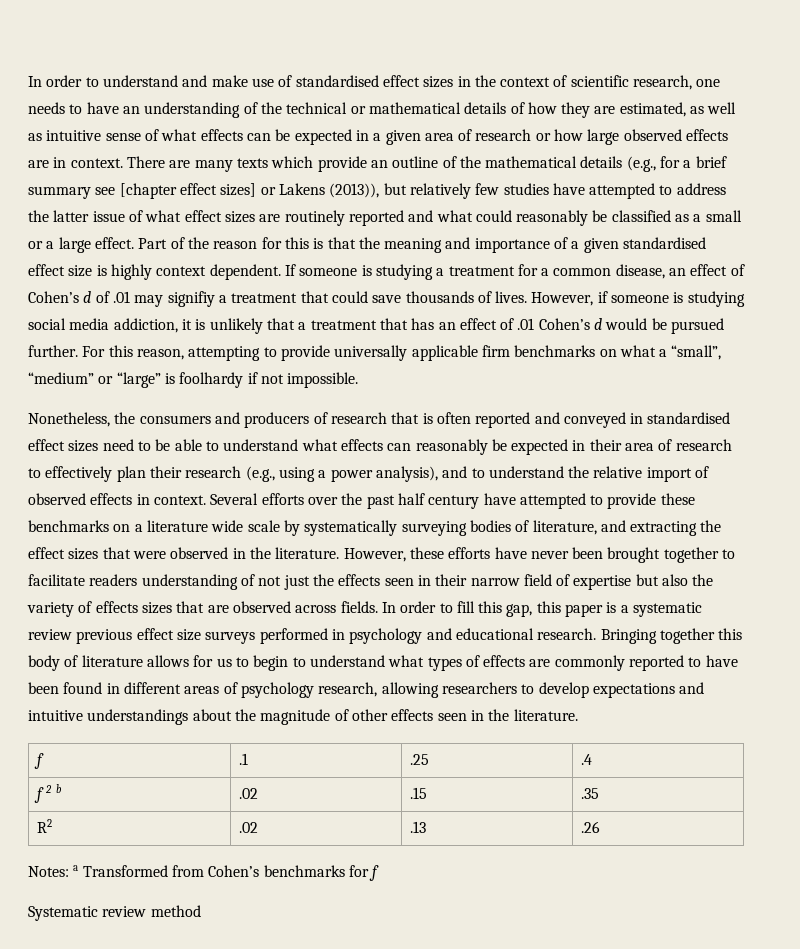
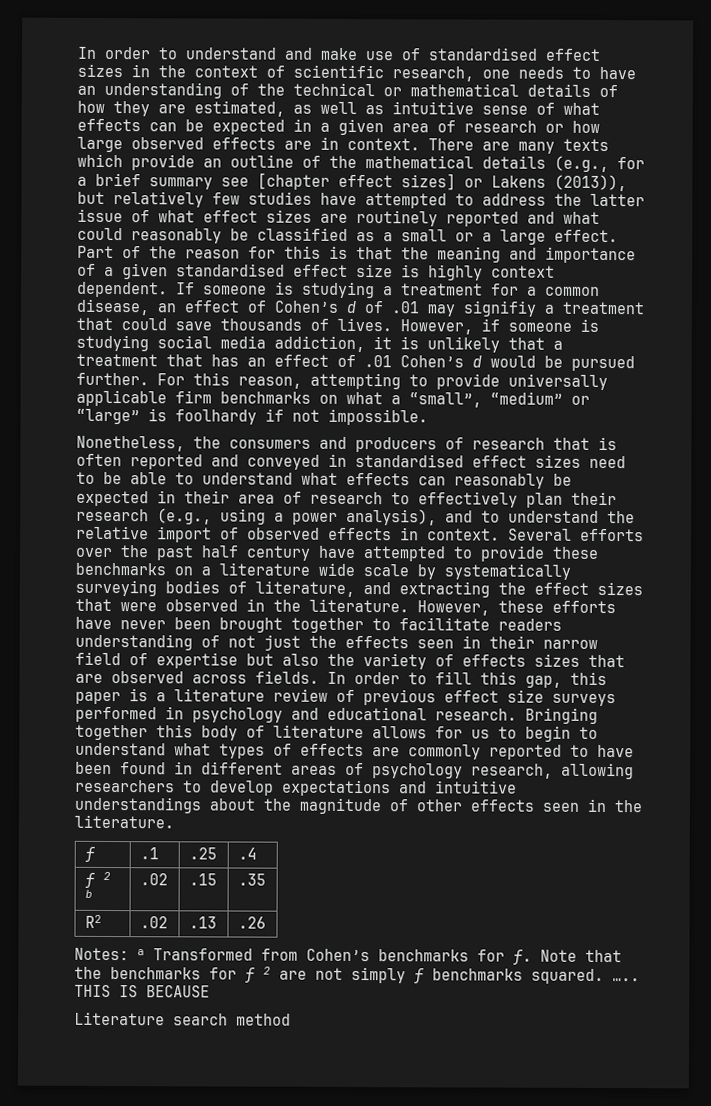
[633,602,703,617] [28,629,72,640] systematic review -> [174,688,355,702] literature review of
[369,865,380,881] [28,906,147,921] f // Systematic review -> [513,949,622,965] [74,966,640,984] [74,984,210,998] [74,1011,228,1026] f. Note that the benchmarks for f 2 are not simply f benchmarks squared. ….. THIS IS BECAUSE // Literature search

